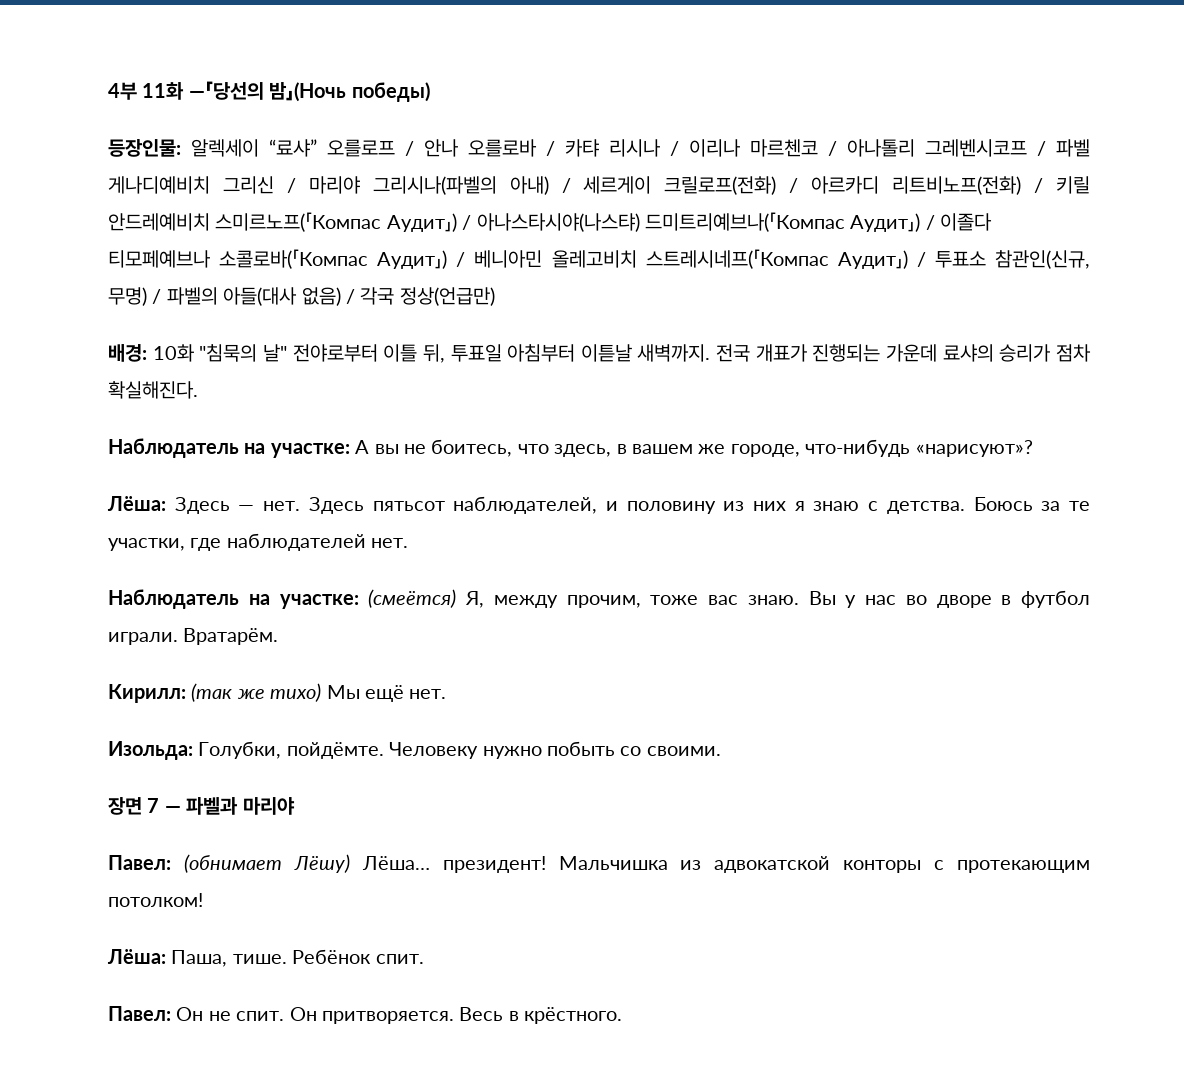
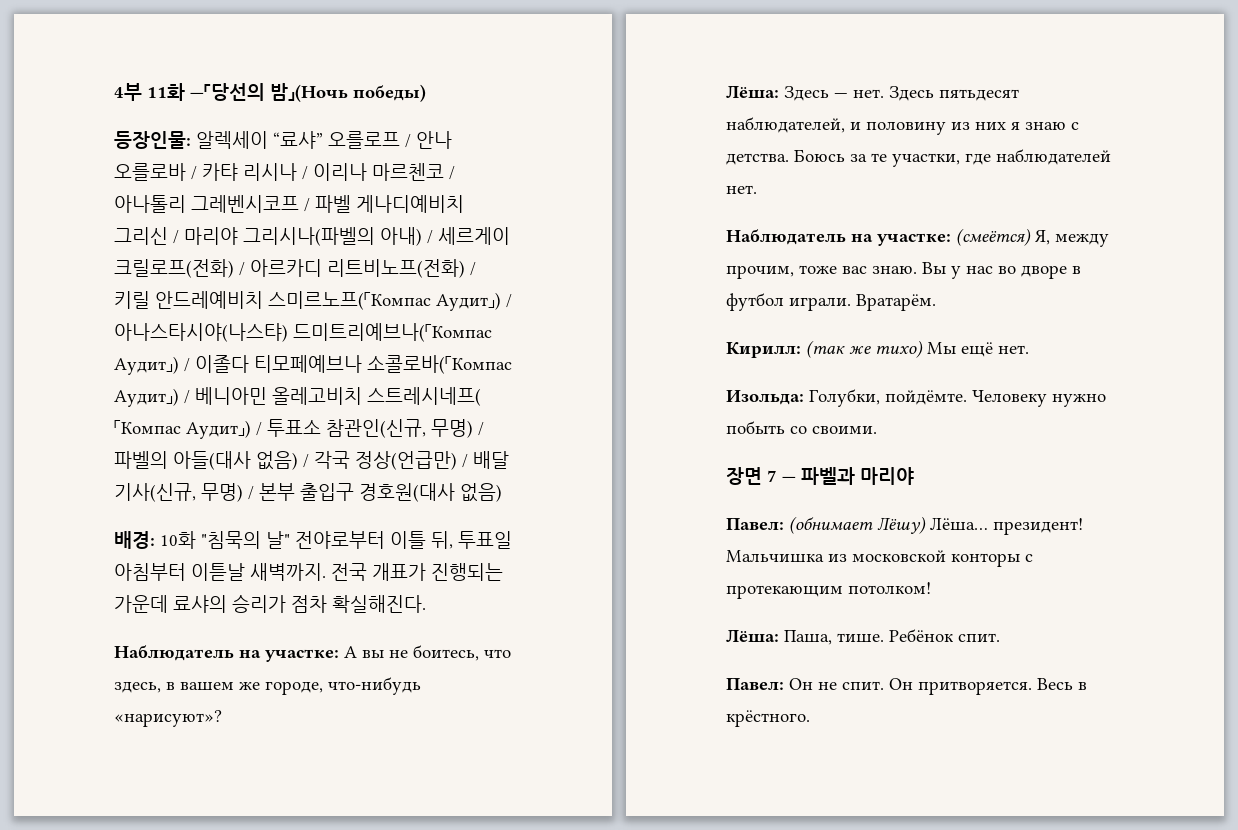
(495, 296) none -> [462,451,509,469] [114,483,502,502] / 배달 기사(신규, 무명) / 본부 출입구 경호원(대사 없음)
[372,501,445,511] пятьсот -> [939,89,1019,101] пятьдесят
[714,856,831,873] адвокатской -> [852,550,946,562] московской

